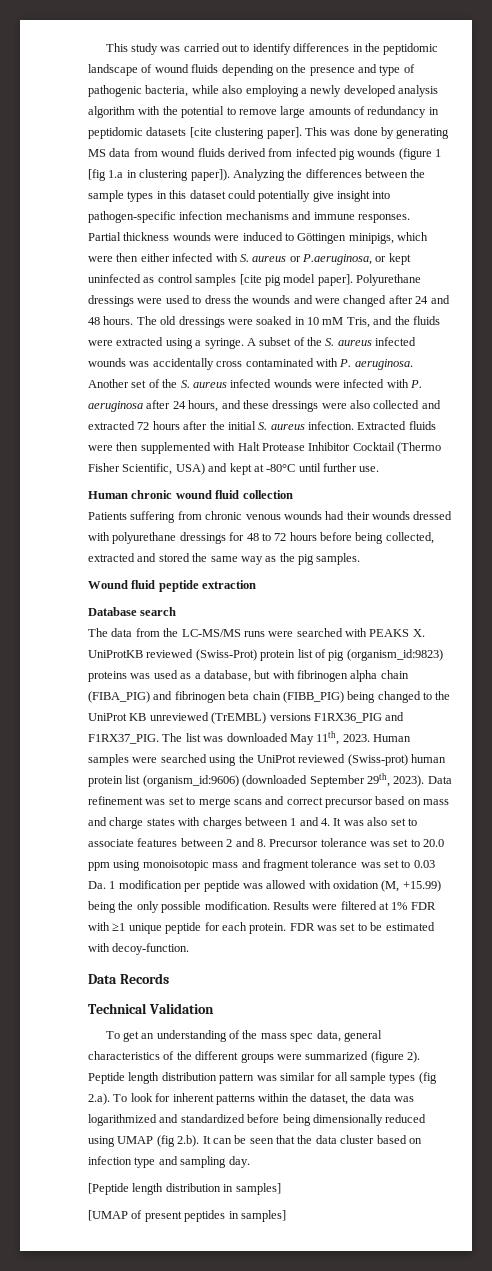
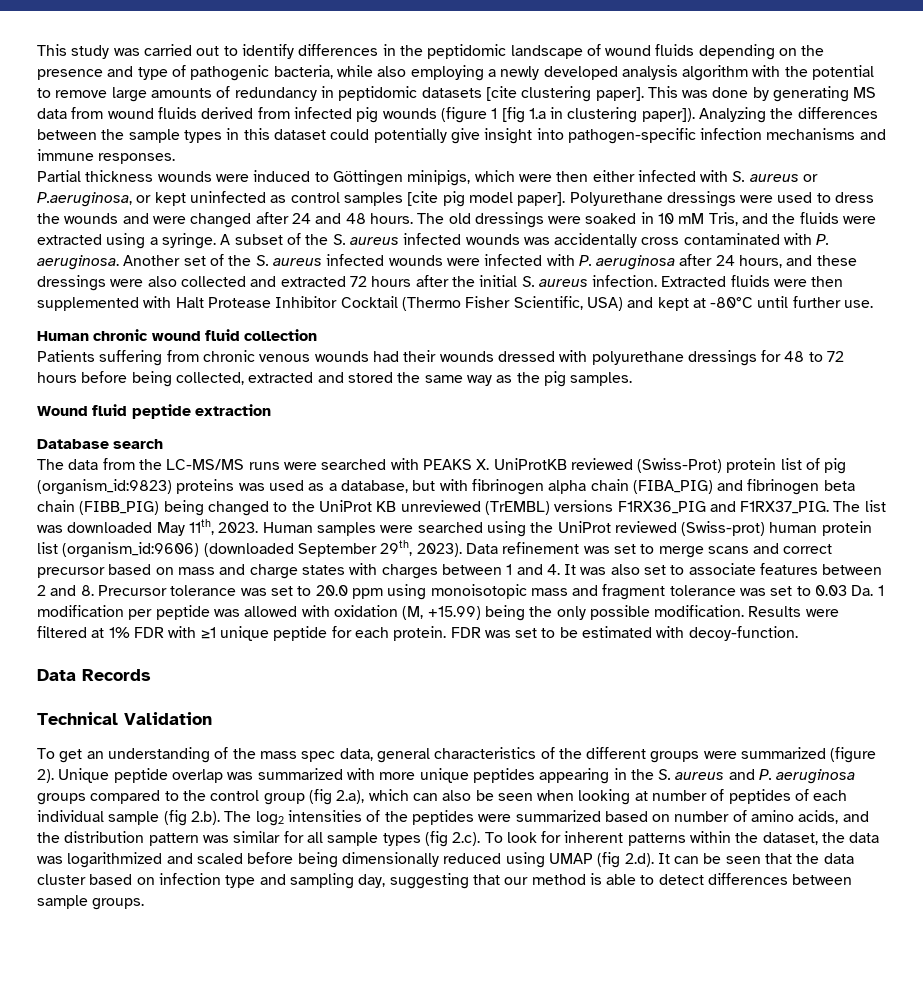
[88,1072,160,1084] Peptide length -> [58,768,856,784] [37,789,848,805] [37,810,869,826] [37,832,60,843] Unique peptide overlap was summarized with more unique peptides appearing in the S. aureus and P. aeruginosa groups compared to the control group (fig 2.a), which can also be seen when looking at number of peptides of each individual sample (fig 2.b). The log2 intensities of the peptides were summarized based on number of amino acids, and the
[88,1093,110,1105] 2.a). -> [452,832,481,846] 2.c).
[180,1114,245,1123] standardized -> [196,853,243,864] scaled
[177,1135,200,1147] 2.b). -> [624,853,654,867] 2.d).
[228,1156,250,1168] [88,1183,281,1195] [88,1210,286,1222] day. // [Peptide length distribution in samples] // [UMAP of present peptides in samples] -> [358,873,853,889] [37,895,145,910] day, suggesting that our method is able to detect differences between sample groups.

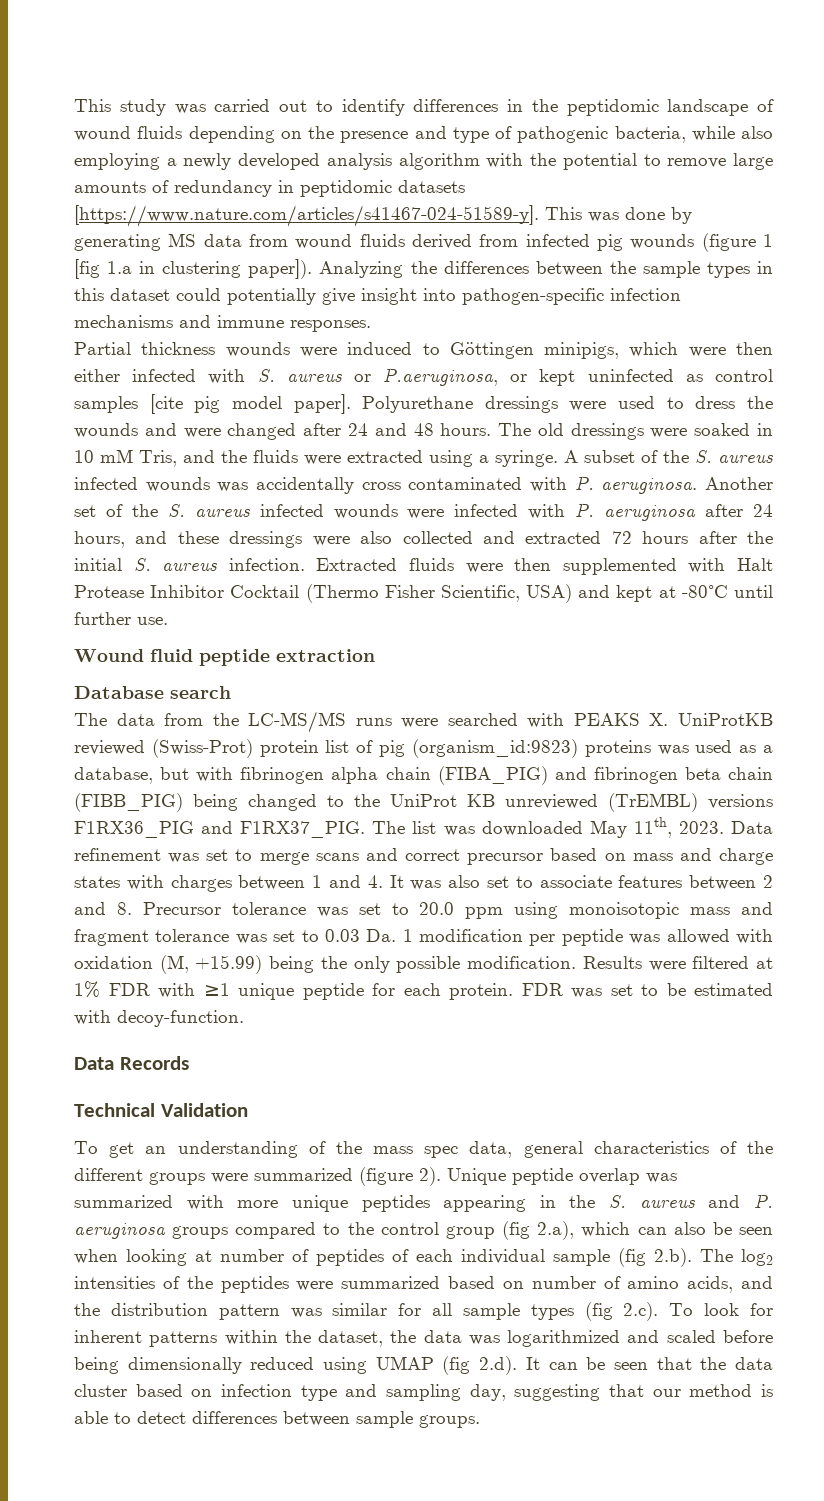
[485,86,644,102] [cite clustering paper]. -> [74,205,539,227] [https://www.nature.com/articles/s41467-024-51589-y].
[37,329,318,341] [37,350,845,366] [37,371,633,387] // Human chronic wound fluid collection // Patients suffering from chronic venous wounds had their wounds dressed with polyurethane dressings for 48 to 72 hours before being collected, extracted and stored the same way as the pig samples. -> (168, 621) none
[262,521,872,537] [37,540,462,558] Human samples were searched using the UniProt reviewed (Swiss-prot) human protein list (organism_id:9606) (downloaded September 29th, 2023). -> (724, 827) none

